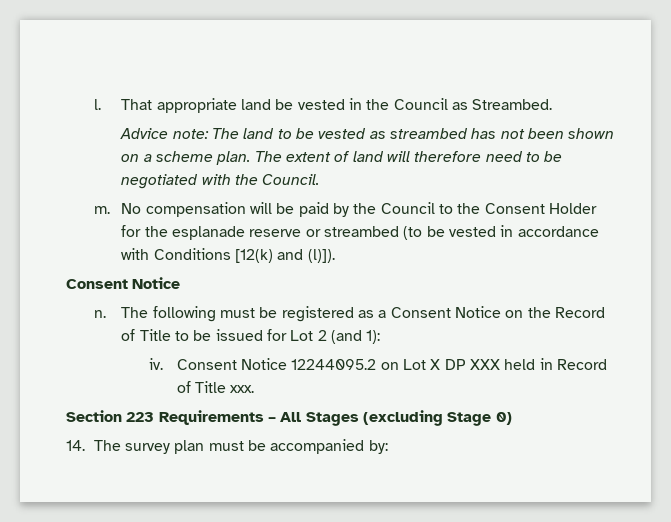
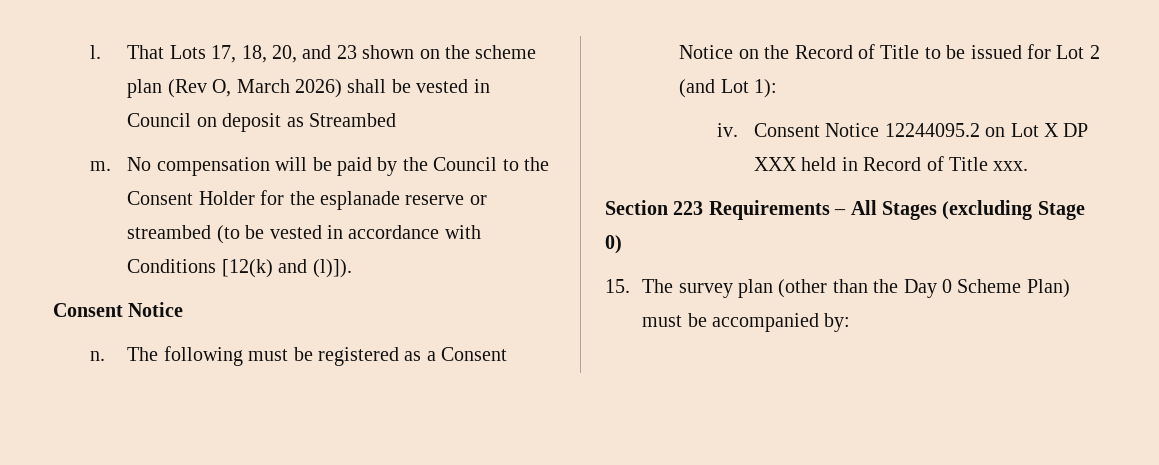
[156,98,553,113] [120,128,615,139] [121,151,563,165] [121,174,320,189] appropriate land be vested in the Council as Streambed. // Advice note: The land to be vested as streambed has not been shown on a scheme plan. The extent of land will therefore need to be negotiated with the Council. -> [169,45,537,63] [127,79,490,98] [127,113,397,132] Lots 17, 18, 20, and 23 shown on the scheme plan (Rev O, March 2026) shall be vested in Council on deposit as Streambed
(362, 337) none -> [720,79,749,93] Lot
[66,440,85,451] 14. -> [605,279,630,293] 15.
(205, 447) none -> [778,279,1070,298] (other than the Day 0 Scheme Plan)

